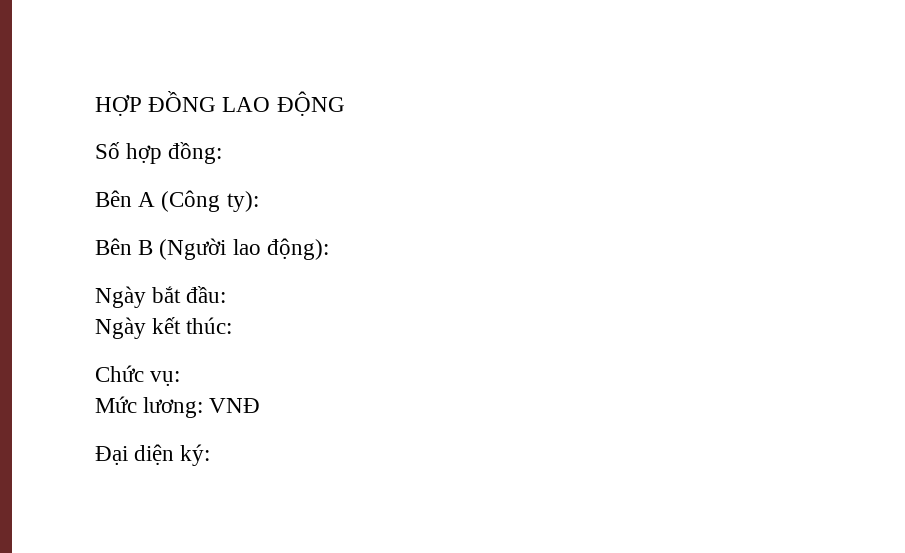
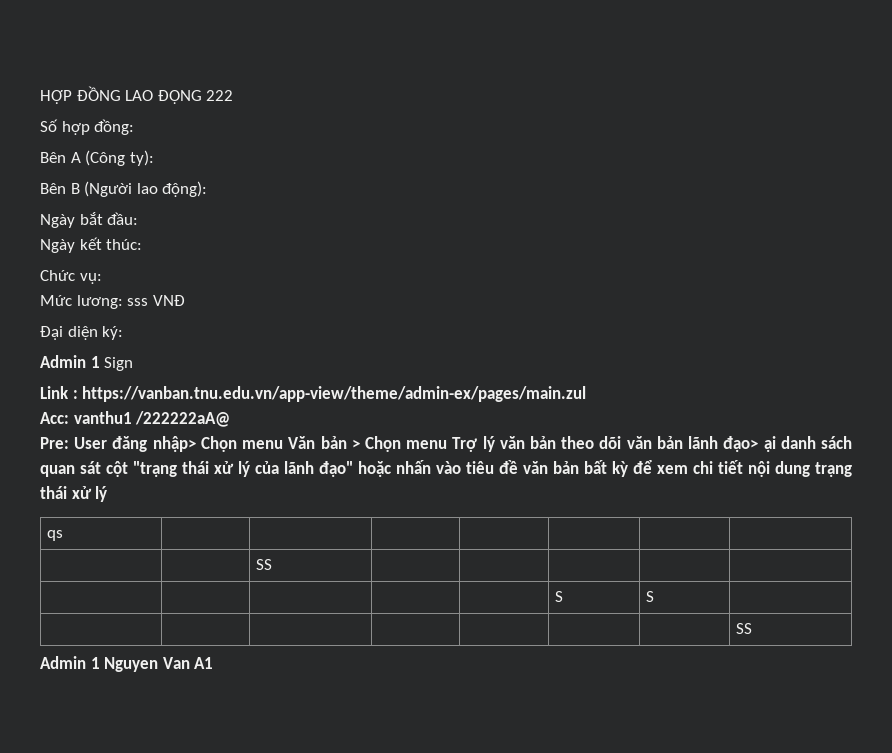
(345, 103) none -> [206,90,234,101] 222
(204, 407) none -> [127,298,149,306] sss
(211, 455) none -> [40,355,134,371] [40,386,587,402] [40,411,231,427] [40,436,853,452] [40,460,852,477] [40,486,108,502] [47,530,64,541] [256,559,273,570] [555,591,564,602] [646,591,655,602] [736,623,753,634] [40,656,214,672] // Admin 1 Sign // Link : https://vanban.tnu.edu.vn/app-view/theme/admin-ex/pages/main.zul // Acc: vanthu1 /222222aA@ // Pre: User đăng nhập> Chọn menu Văn bản > Chọn menu Trợ lý văn bản theo dõi văn bản lãnh đạo> ại danh sách quan sát cột "trạng thái xử lý của lãnh đạo" hoặc nhấn vào tiêu đề văn bản bất kỳ để xem chi tiết nội dung trạng thái xử lý // qs | | | | | | | // | | SS | | | | | // | | | | | S | S | // | | | | | | | SS // Admin 1 Nguyen Van A1

